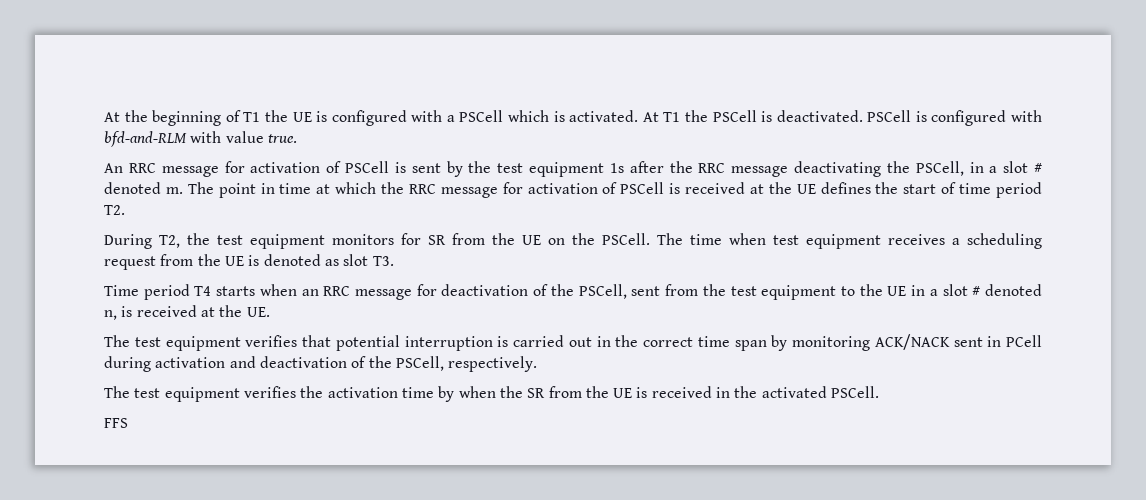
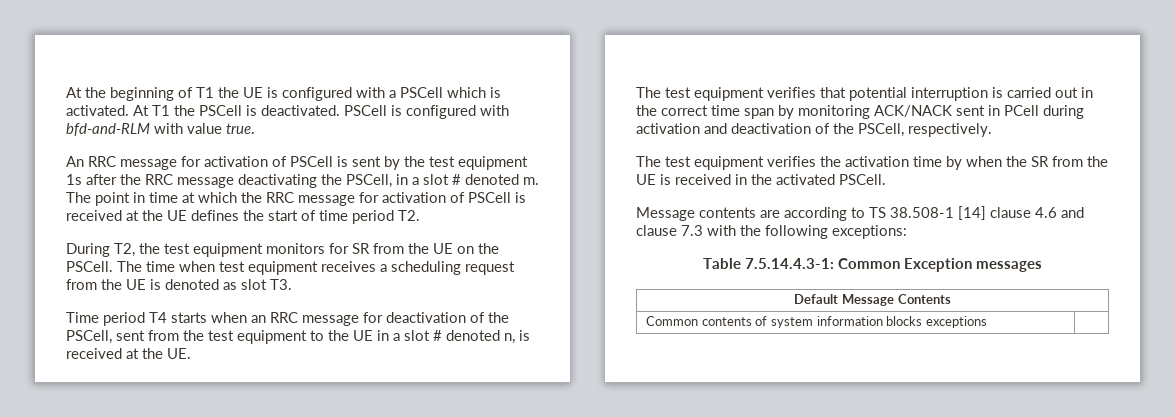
[104,418,128,428] FFS -> [636,206,1084,221] [636,225,907,239] [703,258,1042,272] [794,294,951,306] [646,316,987,328] Message contents are according to TS 38.508-1 [14] clause 4.6 and clause 7.3 with the following exceptions: // Table 7.5.14.4.3-1: Common Exception messages // Default Message Contents // Common contents of system information blocks exceptions |

